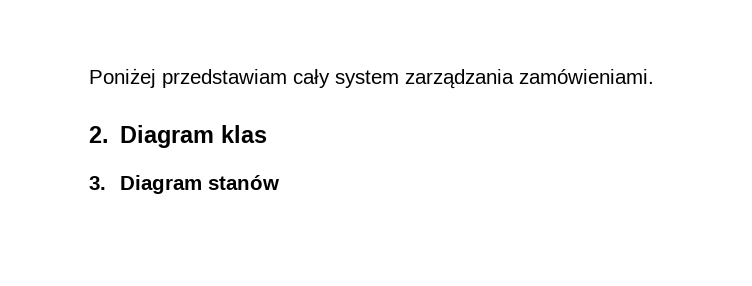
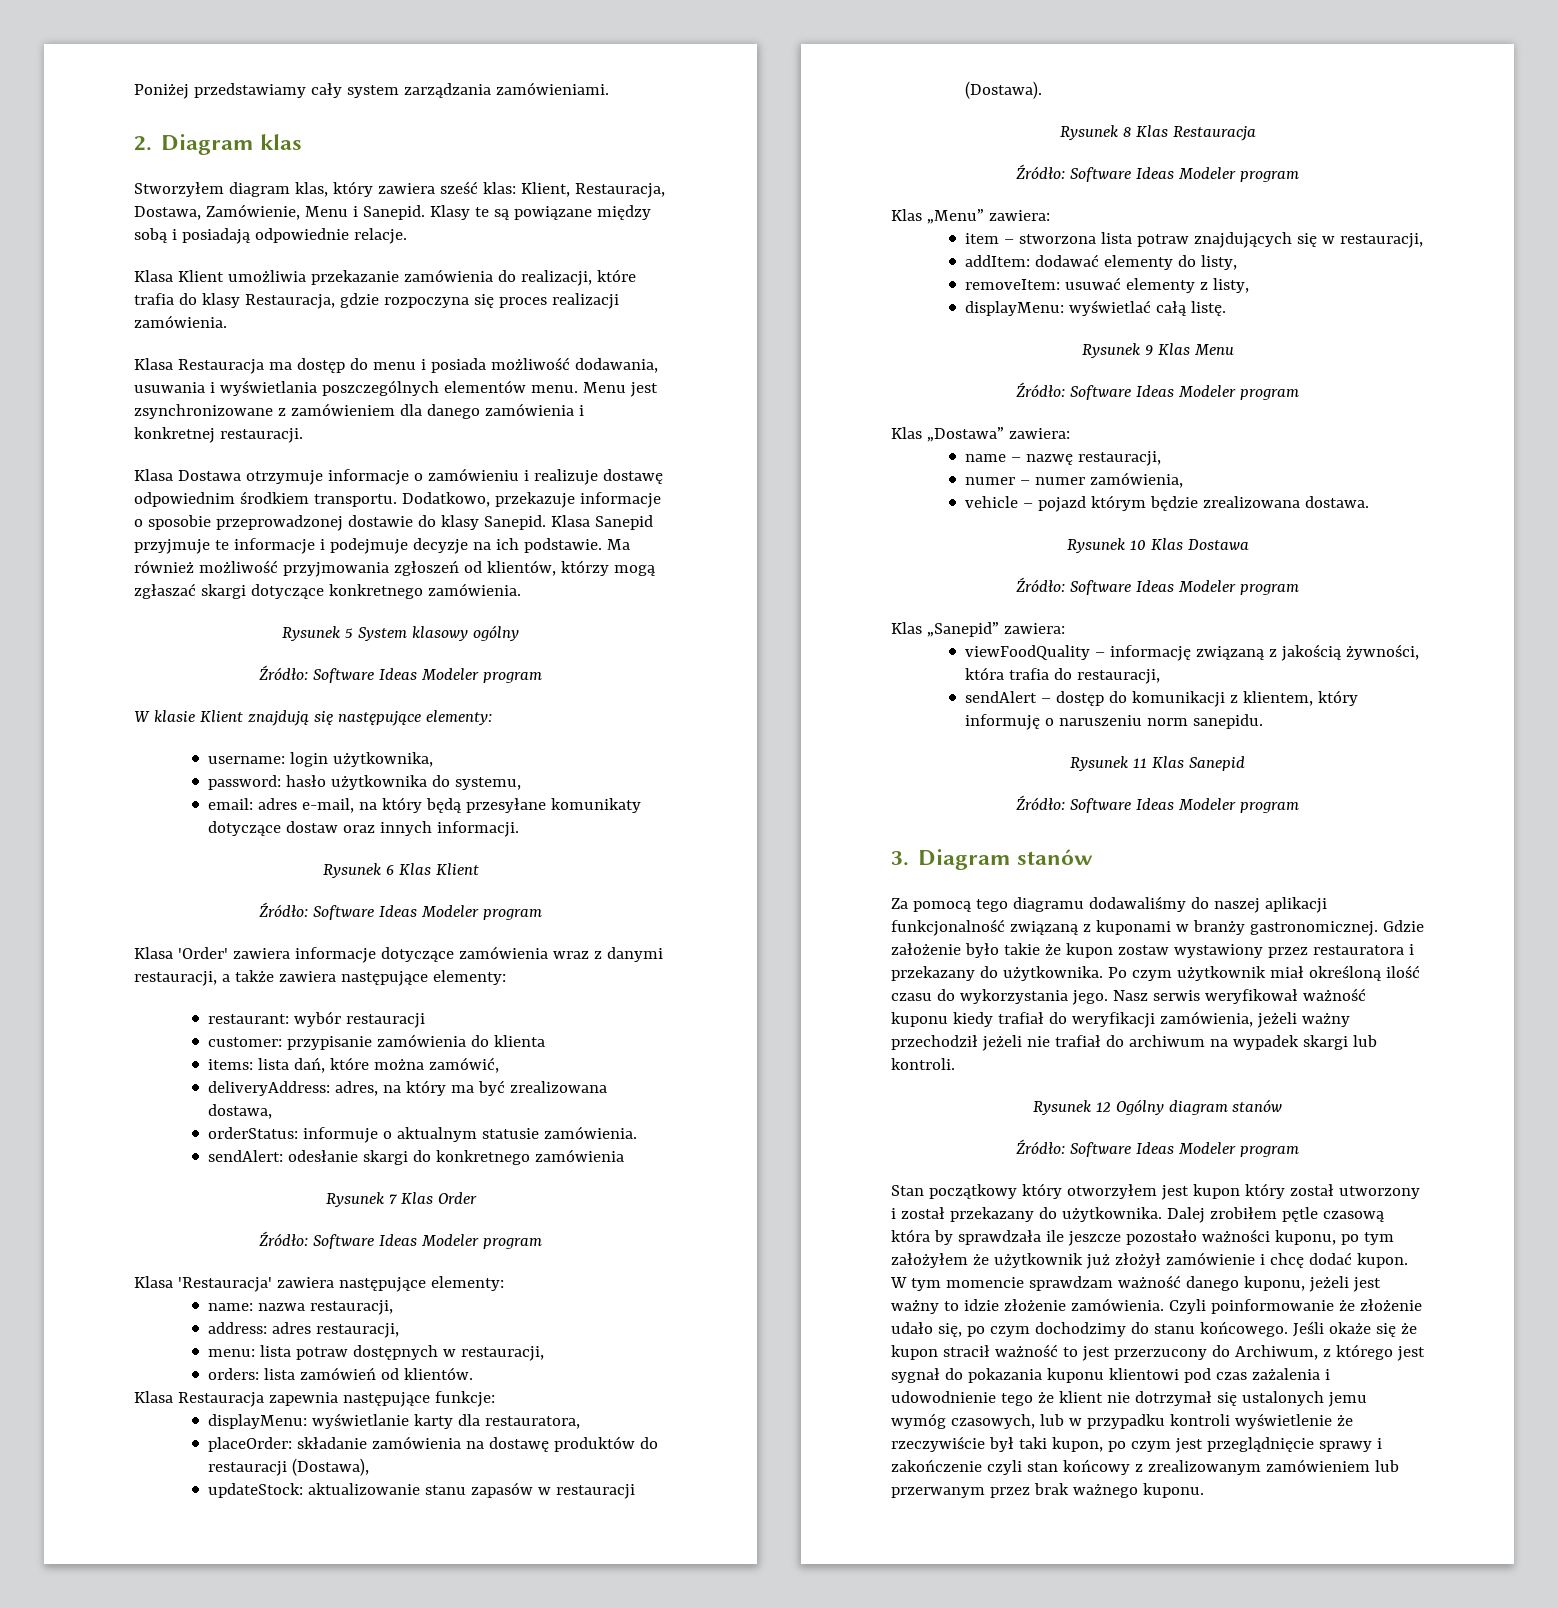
[162,69,287,88] przedstawiam -> [193,83,306,98] przedstawiamy
[89,175,280,194] 3. Diagram stanów -> [134,181,665,198] [134,204,651,220] [134,228,407,244] [134,269,636,286] [134,293,619,309] [134,315,227,328] [134,357,658,374] [134,380,658,397] [134,403,584,419] [134,427,303,443] [134,468,663,485] [134,491,661,508] [134,515,653,531] [134,538,630,554] [134,560,655,577] [134,583,521,599] [282,625,519,641] [259,665,542,683] [134,710,492,726] [208,752,434,767] [208,775,522,790] [208,797,642,813] [208,821,520,837] [322,863,479,878] [259,902,542,920] [134,946,663,963] [134,970,506,986] [208,1011,426,1028] [208,1034,546,1050] [208,1057,500,1073] [208,1080,608,1096] [208,1104,273,1119] [208,1126,638,1143] [208,1149,625,1165] [325,1192,477,1207] [259,1231,542,1249] [134,1276,504,1292] [208,1300,394,1315] [208,1322,400,1338] [208,1345,545,1361] [208,1367,474,1380] [134,1391,495,1407] [208,1413,581,1429] [208,1436,659,1452] [208,1458,370,1476] [208,1482,636,1499] [965,81,1043,99] [1059,125,1256,141] [1016,164,1299,182] [891,209,1050,224] [965,232,1424,248] [965,254,1238,270] [965,277,1250,293] [965,300,1227,316] [1081,343,1234,358] [1016,382,1299,400] [891,427,1070,442] [965,451,1162,466] [965,472,1184,488] [965,495,1370,512] [1066,538,1249,553] [1016,577,1299,595] [891,622,1065,637] [965,644,1420,661] [965,667,1161,684] [965,690,1359,707] [965,714,1264,730] [1070,756,1245,771] [1016,795,1299,813] [891,849,1094,870] [891,896,1327,913] [891,919,1424,936] [891,943,1414,958] [891,965,1420,981] [891,988,1366,1005] [891,1011,1350,1028] [891,1035,1377,1051] [891,1058,955,1070] [1032,1099,1283,1115] [1016,1139,1299,1157] [891,1183,1420,1200] [891,1207,1384,1223] [891,1229,1394,1246] [891,1252,1408,1269] [890,1275,1381,1292] [891,1298,1422,1314] [891,1321,1417,1337] [891,1344,1425,1361] [891,1368,1330,1383] [891,1391,1367,1407] [891,1413,1353,1429] [891,1436,1382,1453] [891,1459,1399,1475] [891,1483,1204,1498] Stworzyłem diagram klas, który zawiera sześć klas: Klient, Restauracja, Dostawa, Zamówienie, Menu i Sanepid. Klasy te są powiązane między sobą i posiadają odpowiednie relacje. // Klasa Klient umożliwia przekazanie zamówienia do realizacji, które trafia do klasy Restauracja, gdzie rozpoczyna się proces realizacji zamówienia. // Klasa Restauracja ma dostęp do menu i posiada możliwość dodawania, usuwania i wyświetlania poszczególnych elementów menu. Menu jest zsynchronizowane z zamówieniem dla danego zamówienia i konkretnej restauracji. // Klasa Dostawa otrzymuje informacje o zamówieniu i realizuje dostawę odpowiednim środkiem transportu. Dodatkowo, przekazuje informacje o sposobie przeprowadzonej dostawie do klasy Sanepid. Klasa Sanepid przyjmuje te informacje i podejmuje decyzje na ich podstawie. Ma również możliwość przyjmowania zgłoszeń od klientów, którzy mogą zgłaszać skargi dotyczące konkretnego zamówienia. // Rysunek 5 System klasowy ogólny // Źródło: Software Ideas Modeler program // W klasie Klient znajdują się następujące elementy: // username: login użytkownika, // password: hasło użytkownika do systemu, // email: adres e-mail, na który będą przesyłane komunikaty dotyczące dostaw oraz innych informacji. // Rysunek 6 Klas Klient // Źródło: Software Ideas Modeler program // Klasa 'Order' zawiera informacje dotyczące zamówienia wraz z danymi restauracji, a także zawiera następujące elementy: // restaurant: wybór restauracji // customer: przypisanie zamówienia do klienta // items: lista dań, które można zamówić, // deliveryAddress: adres, na który ma być zrealizowana dostawa, // orderStatus: informuje o aktualnym statusie zamówienia. // sendAlert: odesłanie skargi do konkretnego zamówienia // Rysunek 7 Klas Order // Źródło: Software Ideas Modeler program // Klasa 'Restauracja' zawiera następujące elementy: // name: nazwa restauracji, // address: adres restauracji, // menu: lista potraw dostępnych w restauracji, // orders: lista zamówień od klientów. // Klasa Restauracja zapewnia następujące funkcje: // displayMenu: wyświetlanie karty dla restauratora, // placeOrder: składanie zamówienia na dostawę produktów do restauracji (Dostawa), // updateStock: aktualizowanie stanu zapasów w restauracji (Dostawa). // Rysunek 8 Klas Restauracja // Źródło: Software Ideas Modeler program // Klas „Menu” zawiera: // item – stworzona lista potraw znajdujących się w restauracji, // addItem: dodawać elementy do listy, // removeItem: usuwać elementy z listy, // displayMenu: wyświetlać całą listę. // Rysunek 9 Klas Menu // Źródło: Software Ideas Modeler program // Klas „Dostawa” zawiera: // name – nazwę restauracji, // numer – numer zamówienia, // vehicle – pojazd którym będzie zrealizowana dostawa. // Rysunek 10 Klas Dostawa // Źródło: Software Ideas Modeler program // Klas „Sanepid” zawiera: // viewFoodQuality – informację związaną z jakością żywności, która trafia do restauracji, // sendAlert – dostęp do komunikacji z klientem, który informuję o naruszeniu norm sanepidu. // Rysunek 11 Klas Sanepid // Źródło: Software Ideas Modeler program // 3. Diagram stanów // Za pomocą tego diagramu dodawaliśmy do naszej aplikacji funkcjonalność związaną z kuponami w branży gastronomicznej. Gdzie założenie było takie że kupon zostaw wystawiony przez restauratora i przekazany do użytkownika. Po czym użytkownik miał określoną ilość czasu do wykorzystania jego. Nasz serwis weryfikował ważność kuponu kiedy trafiał do weryfikacji zamówienia, jeżeli ważny przechodził jeżeli nie trafiał do archiwum na wypadek skargi lub kontroli. // Rysunek 12 Ogólny diagram stanów // Źródło: Software Ideas Modeler program // Stan początkowy który otworzyłem jest kupon który został utworzony i został przekazany do użytkownika. Dalej zrobiłem pętle czasową która by sprawdzała ile jeszcze pozostało ważności kuponu, po tym założyłem że użytkownik już złożył zamówienie i chcę dodać kupon. W tym momencie sprawdzam ważność danego kuponu, jeżeli jest ważny to idzie złożenie zamówienia. Czyli poinformowanie że złożenie udało się, po czym dochodzimy do stanu końcowego. Jeśli okaże się że kupon stracił ważność to jest przerzucony do Archiwum, z którego jest sygnał do pokazania kuponu klientowi pod czas zażalenia i udowodnienie tego że klient nie dotrzymał się ustalonych jemu wymóg czasowych, lub w przypadku kontroli wyświetlenie że rzeczywiście był taki kupon, po czym jest przeglądnięcie sprawy i zakończenie czyli stan końcowy z zrealizowanym zamówieniem lub przerwanym przez brak ważnego kuponu.

